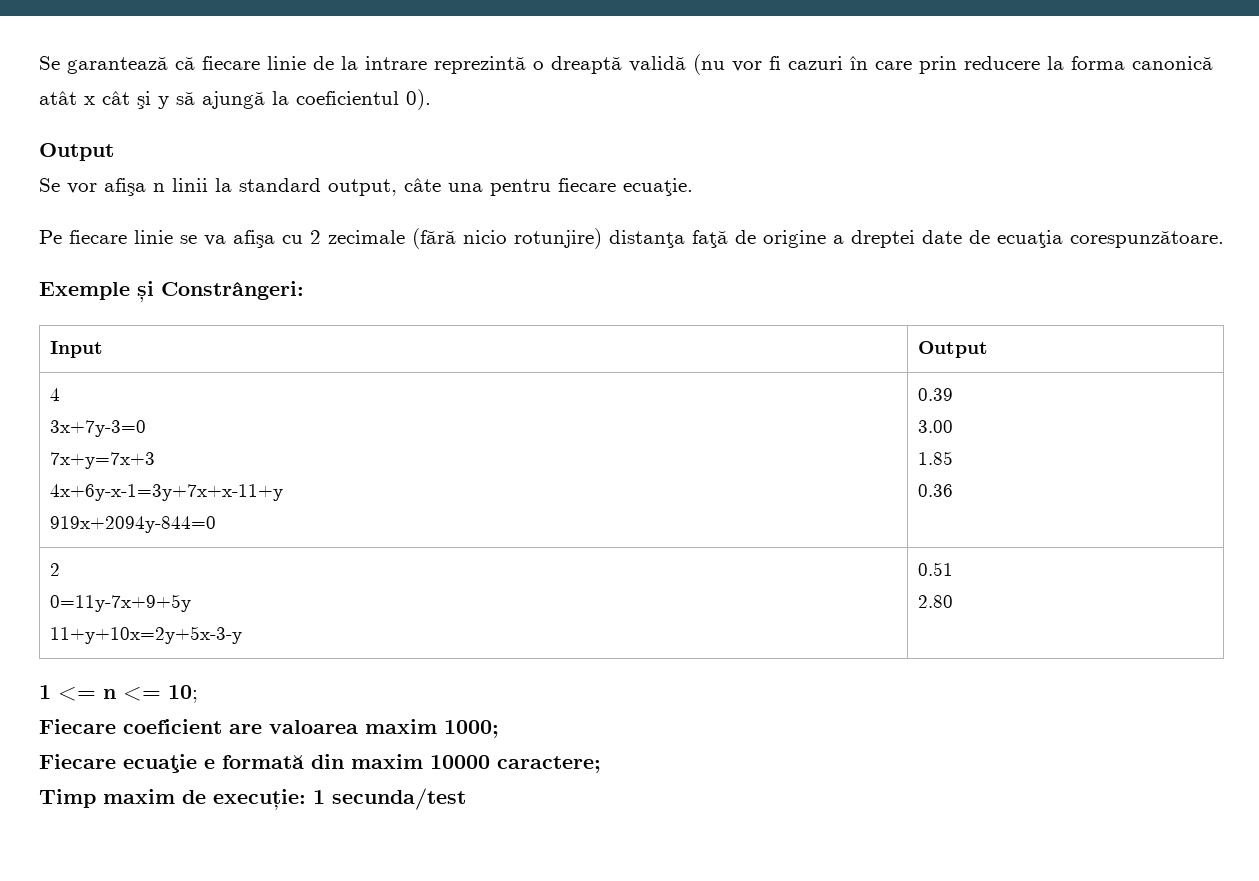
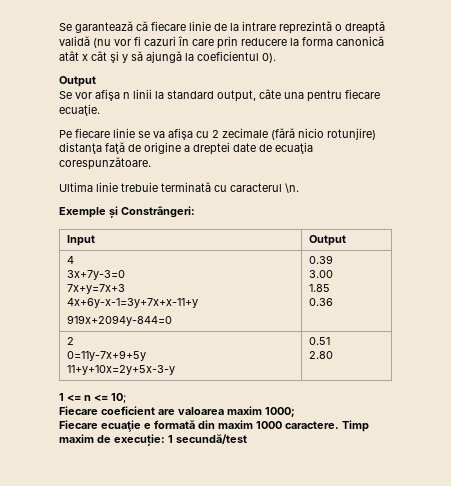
(1224, 239) none -> [59,182,299,193] // Ultima linie trebuie terminată cu caracterul \n.
[430,755,601,773] 10000 caractere; // -> [256,421,339,429] 1000 caractere.
[332,788,466,810] secunda/test -> [176,434,247,444] secundă/test

